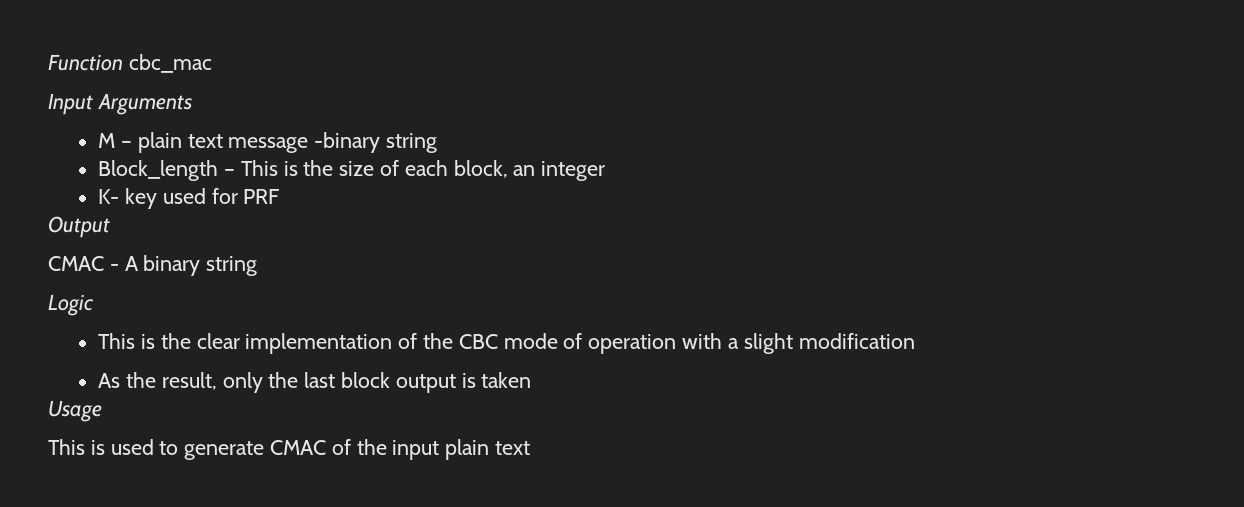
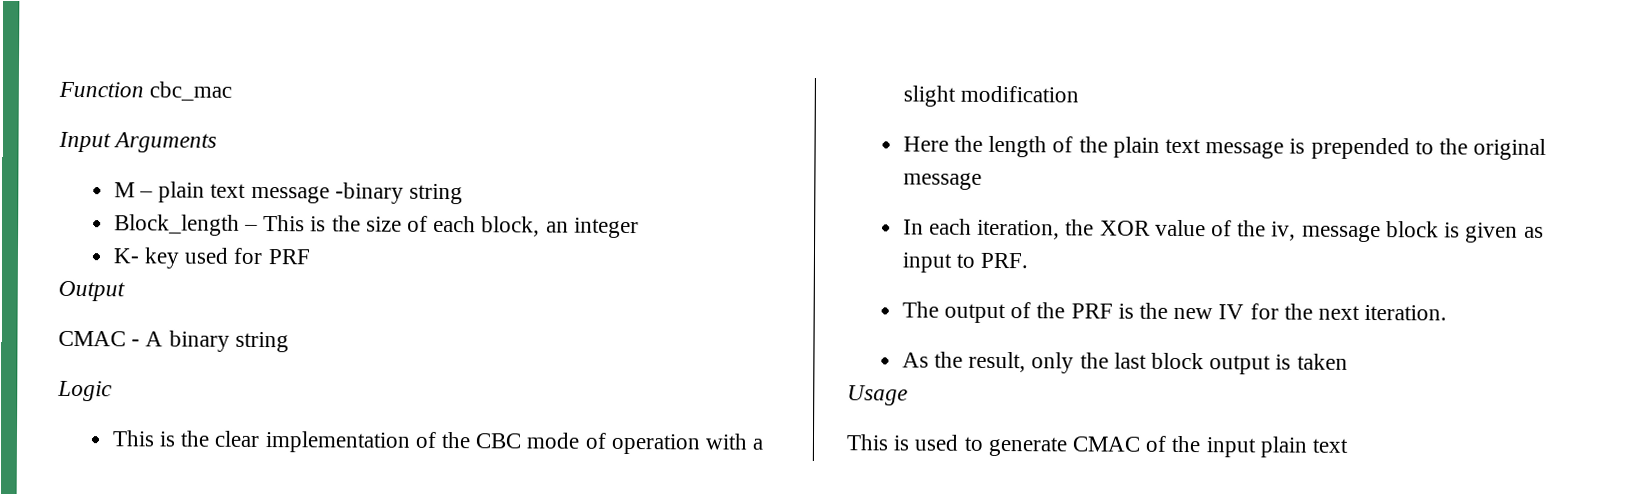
(915, 341) none -> [902,135,1547,160] [902,172,982,190] [902,218,1544,243] [901,252,1029,273] [901,301,1448,324] // Here the length of the plain text message is prepended to the original message // In each iteration, the XOR value of the iv, message block is given as input to PRF. // The output of the PRF is the new IV for the next iteration.

